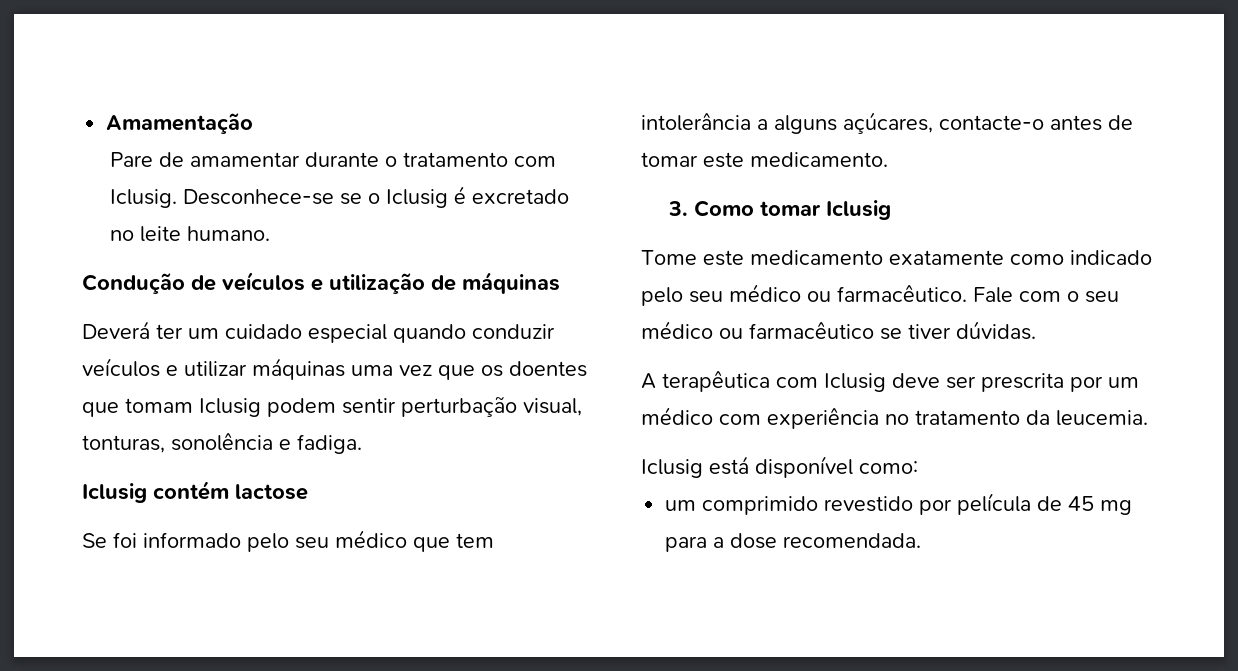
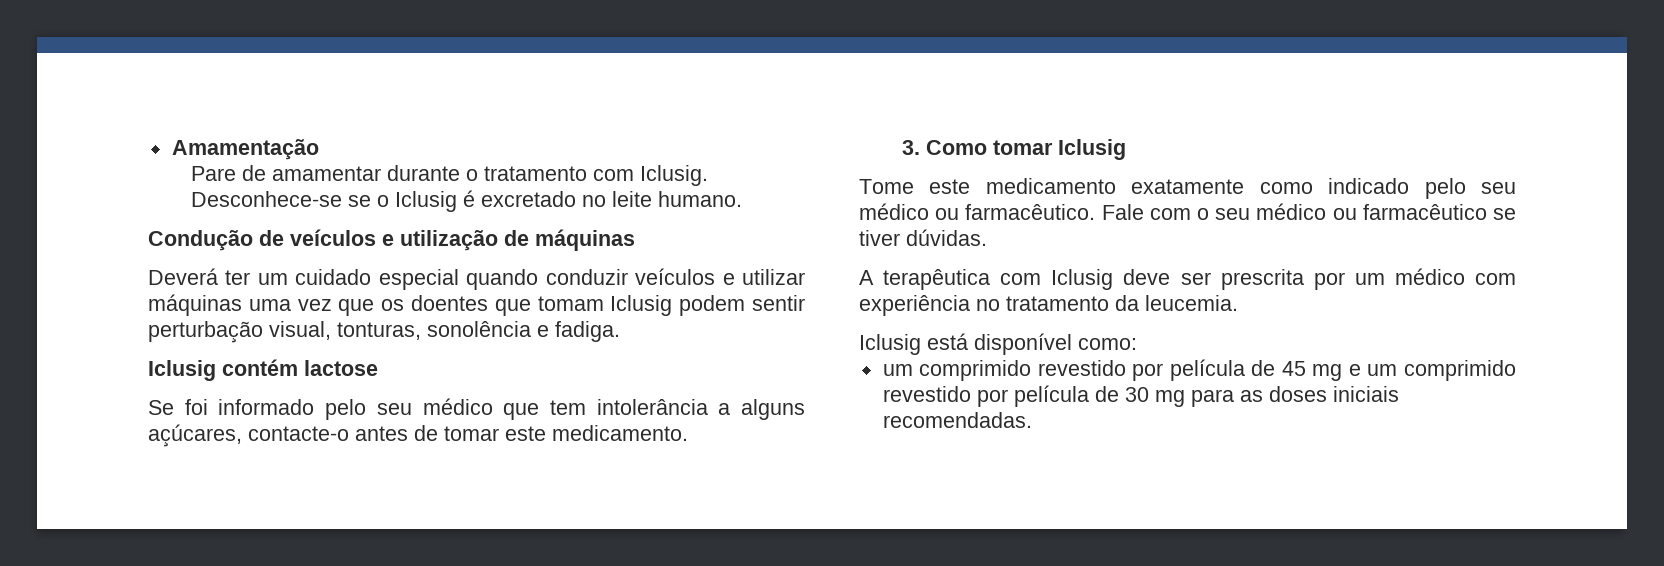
[665,533,922,552] para a dose recomendada. -> [1348,360,1516,381] [882,385,1399,407] [882,412,1032,428] e um comprimido revestido por película de 30 mg para as doses iniciais recomendadas.

